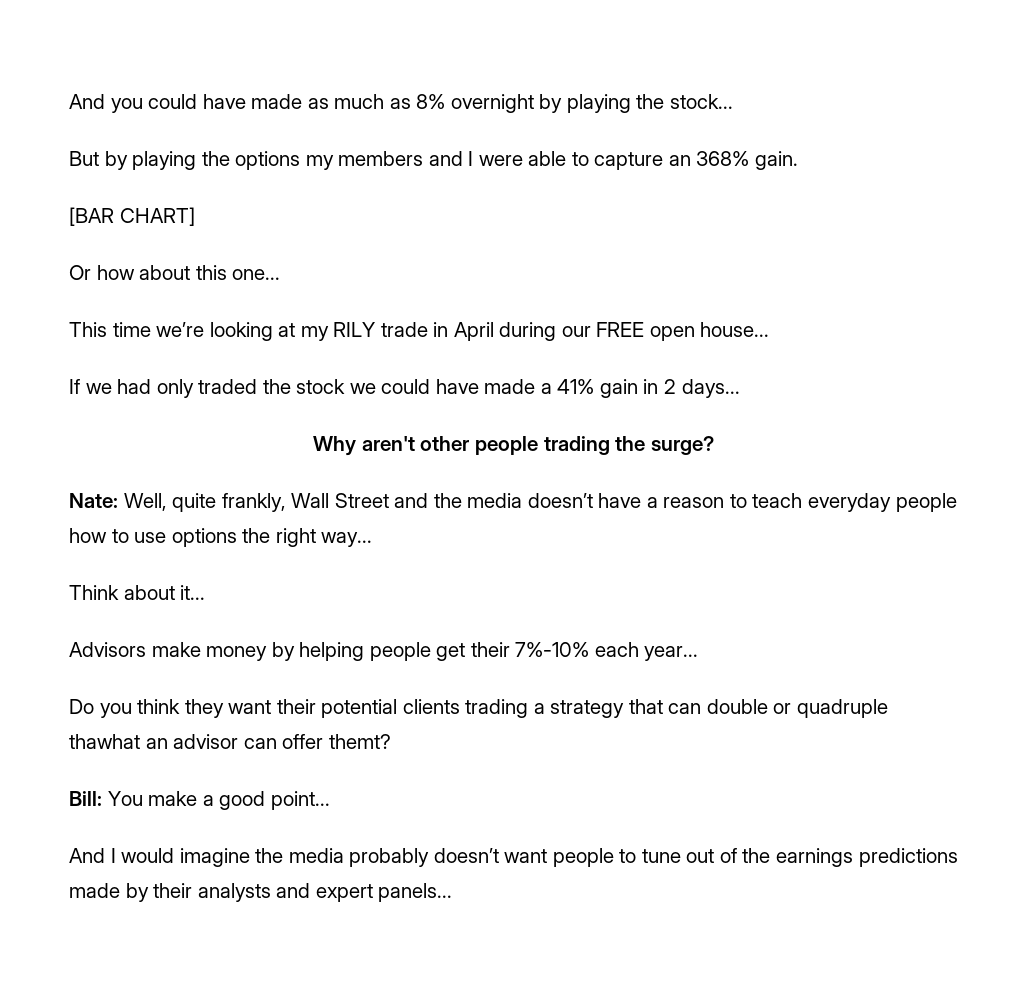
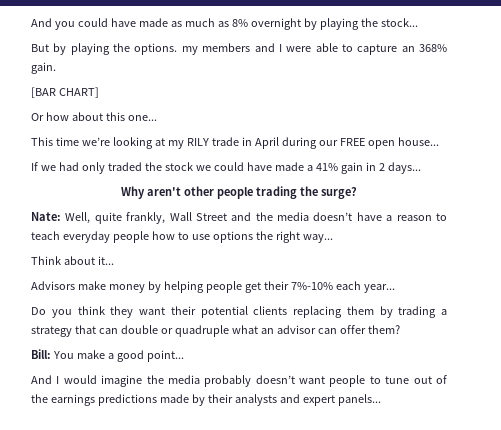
[235,151,301,170] options -> [134,43,178,55] options.
(460, 706) none -> [293,306,393,318] replacing them by
[69,734,140,749] thawhat -> [231,325,258,334] what
[328,734,391,749] themt? -> [367,325,400,334] them?

